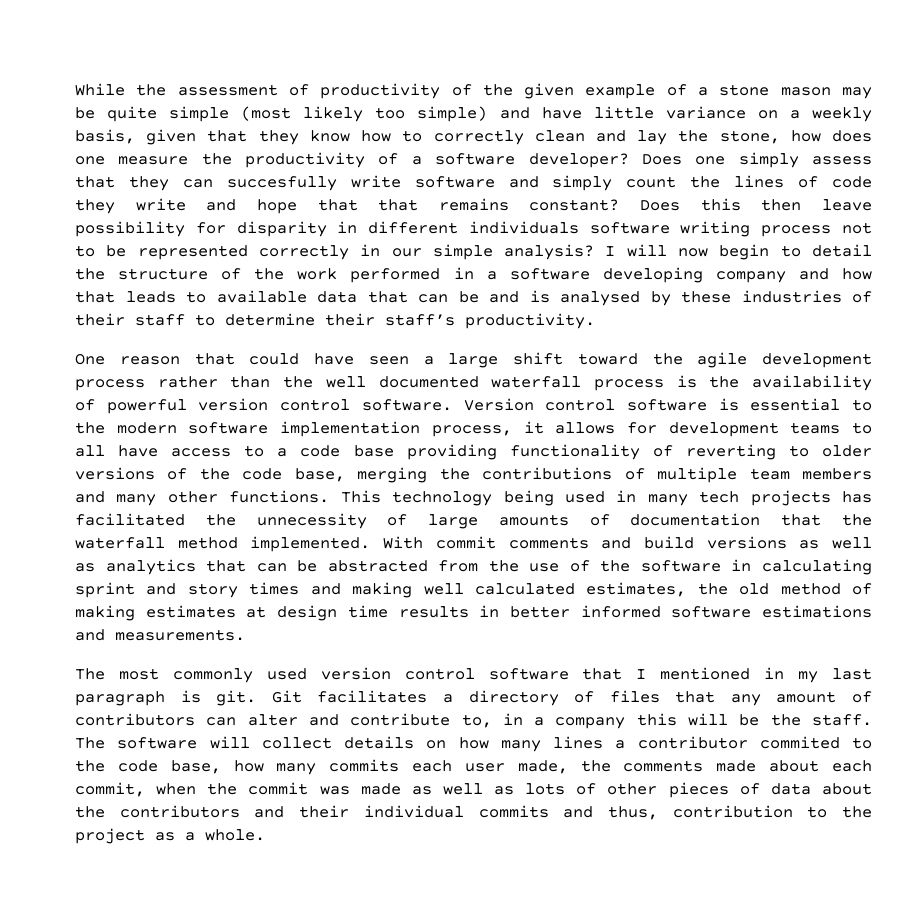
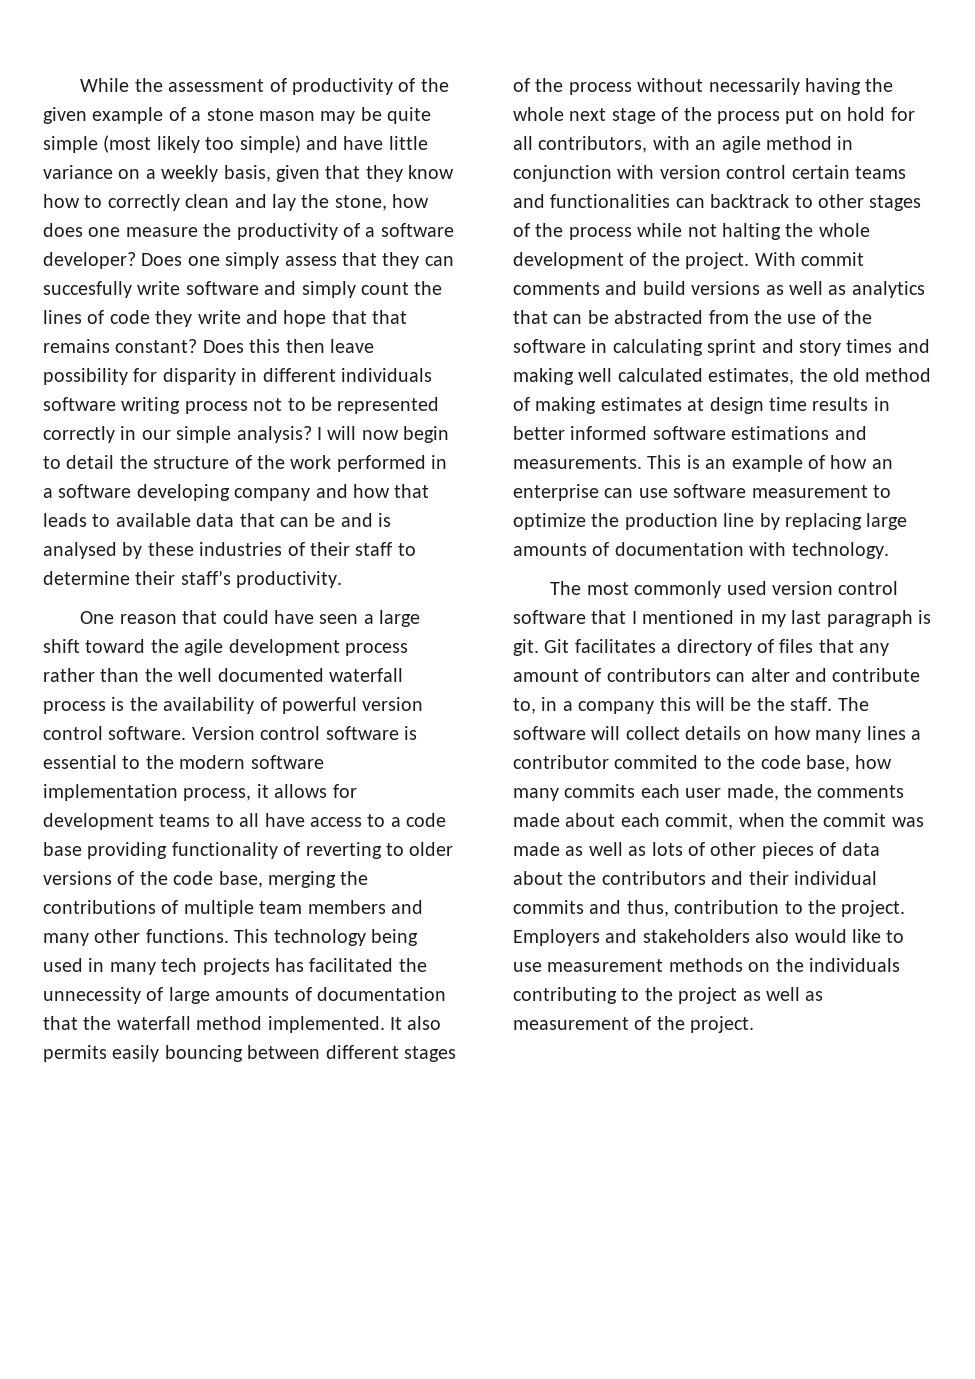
(371, 544) none -> [390,1016,442,1030] [43,1045,456,1062] [513,78,894,95] [513,107,915,124] [513,136,854,153] [513,165,906,182] [513,194,922,211] [513,223,870,240] [513,252,750,269] It also permits easily bouncing between different stages of the process without necessarily having the whole next stage of the process put on hold for all contributors, with an agile method in conjunction with version control certain teams and functionalities can backtrack to other stages of the process while not halting the whole development of the project.
(245, 635) none -> [647,455,893,472] [513,484,891,501] [513,513,908,530] [513,542,889,559] This is an example of how an enterprise can use software measurement to optimize the production line by replacing large amounts of documentation with technology.
[75,828,265,844] project as a whole. -> [841,900,906,917] [513,929,905,946] [513,958,900,972] [513,987,824,1004] [513,1016,755,1033] project. Employers and stakeholders also would like to use measurement methods on the individuals contributing to the project as well as measurement of the project.

